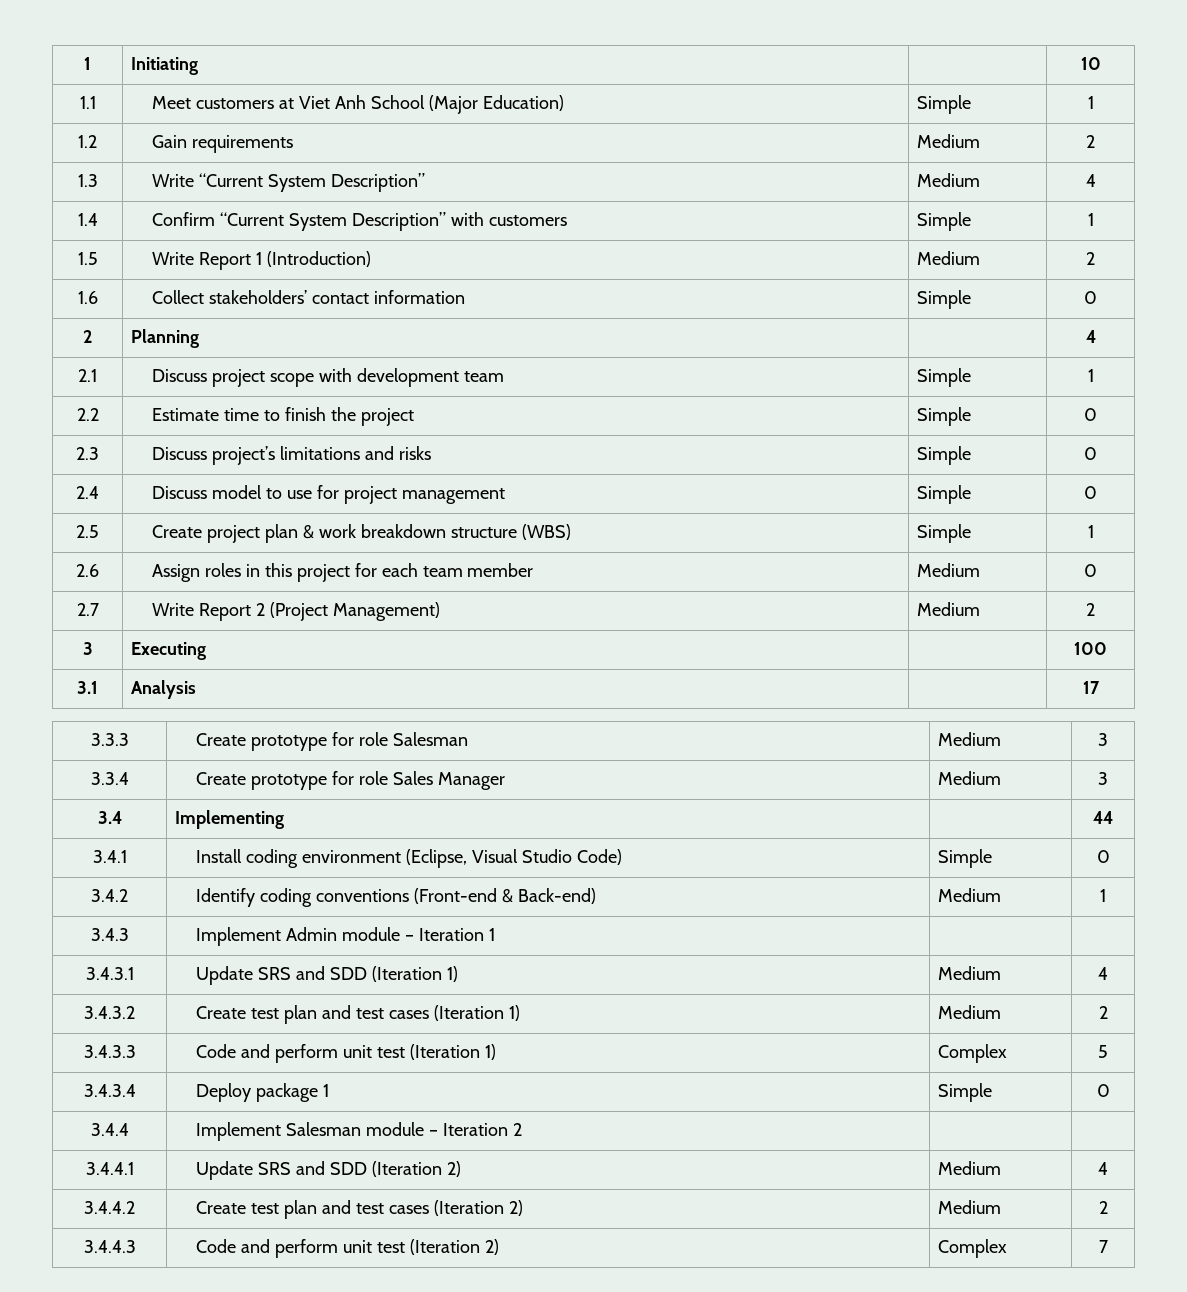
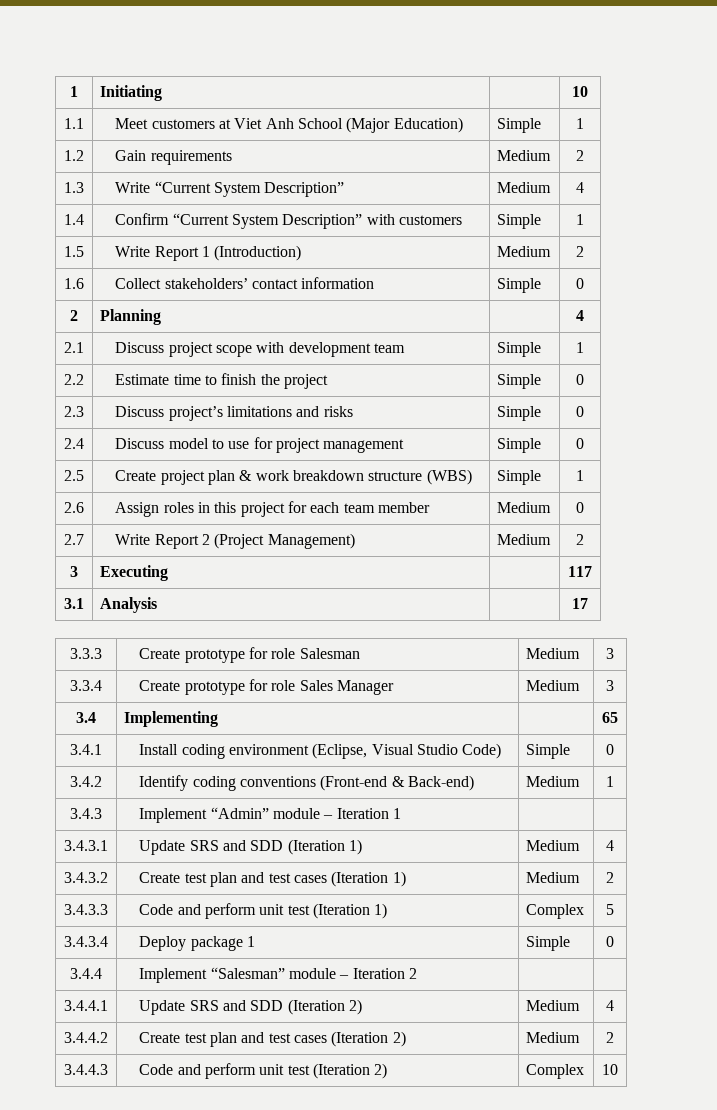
[1074,642,1107,655] 100 -> [568,566,592,577] 117
[1093,811,1113,824] 44 -> [602,712,618,723] 65
[286,927,338,941] Admin -> [210,807,269,819] “Admin”
[286,1122,362,1136] Salesman -> [210,967,285,979] “Salesman”
[1098,1240,1108,1253] 7 -> [602,1064,618,1075] 10

